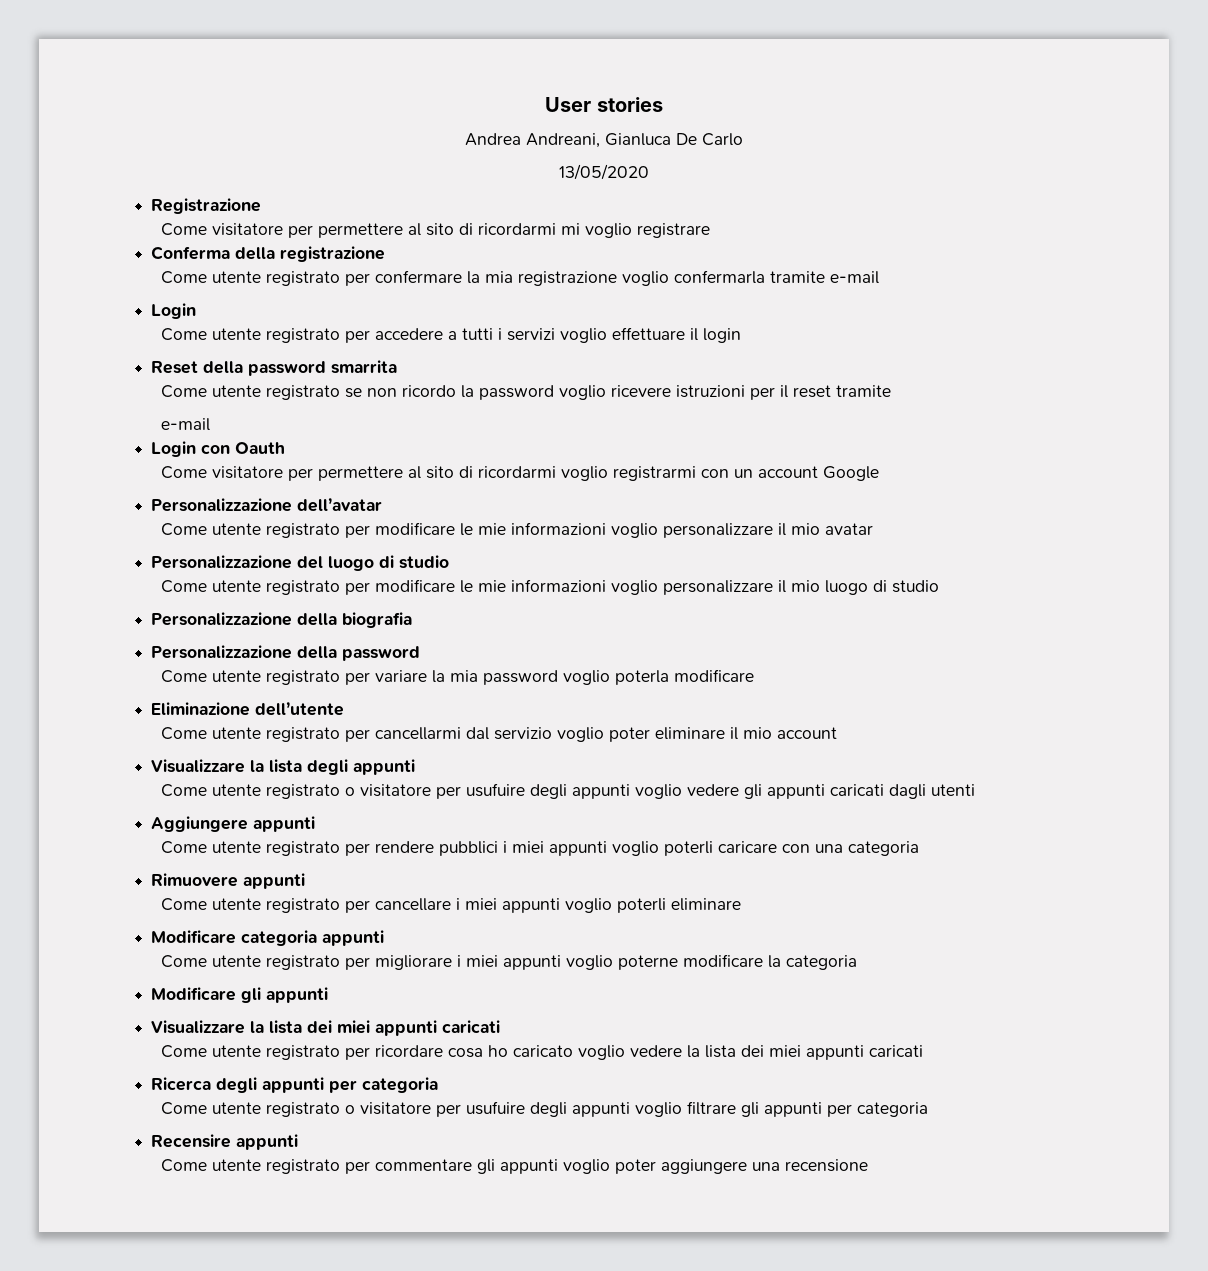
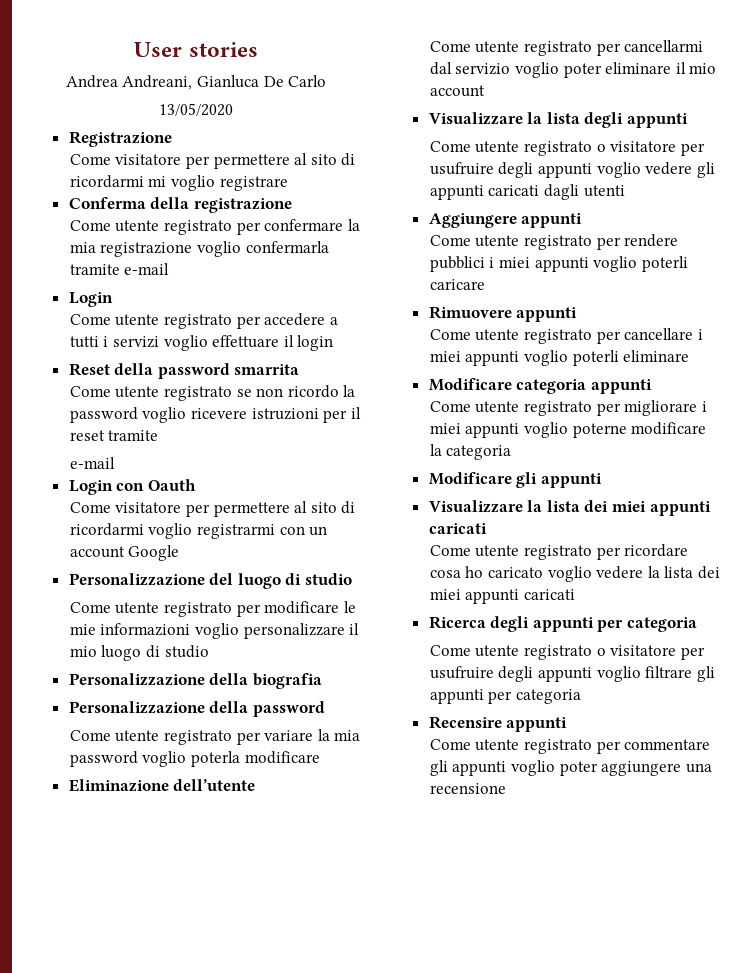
[151,498,383,512] [161,522,874,538] // Personalizzazione dell’avatar // Come utente registrato per modificare le mie informazioni voglio personalizzare il mio avatar -> (180, 553) none
[466,783,526,797] usufuire -> [429,162,494,175] usufruire
[782,841,920,856] con una categoria -> (485, 284) none
[466,1101,526,1115] usufuire -> [429,666,494,679] usufruire

